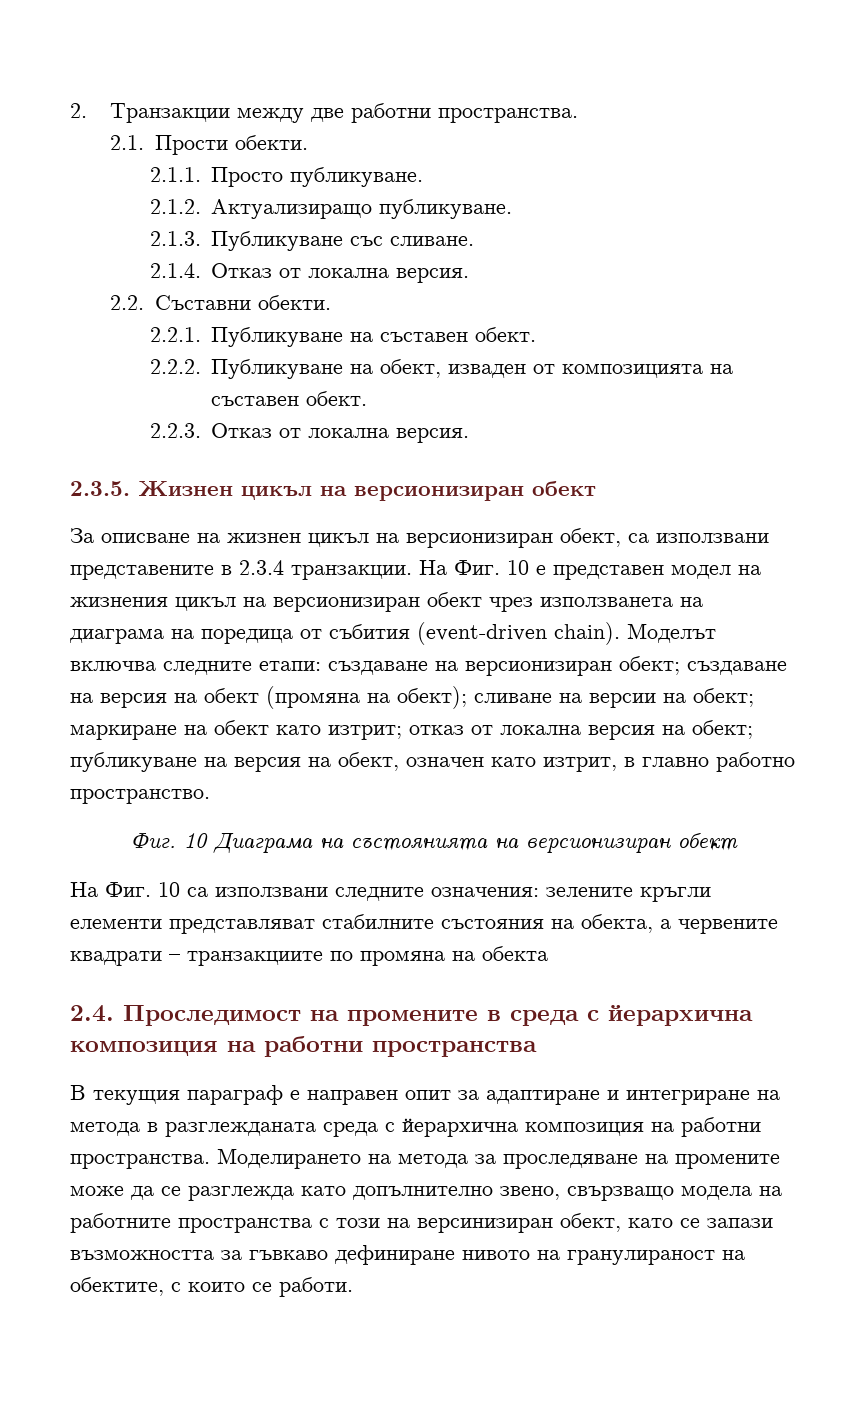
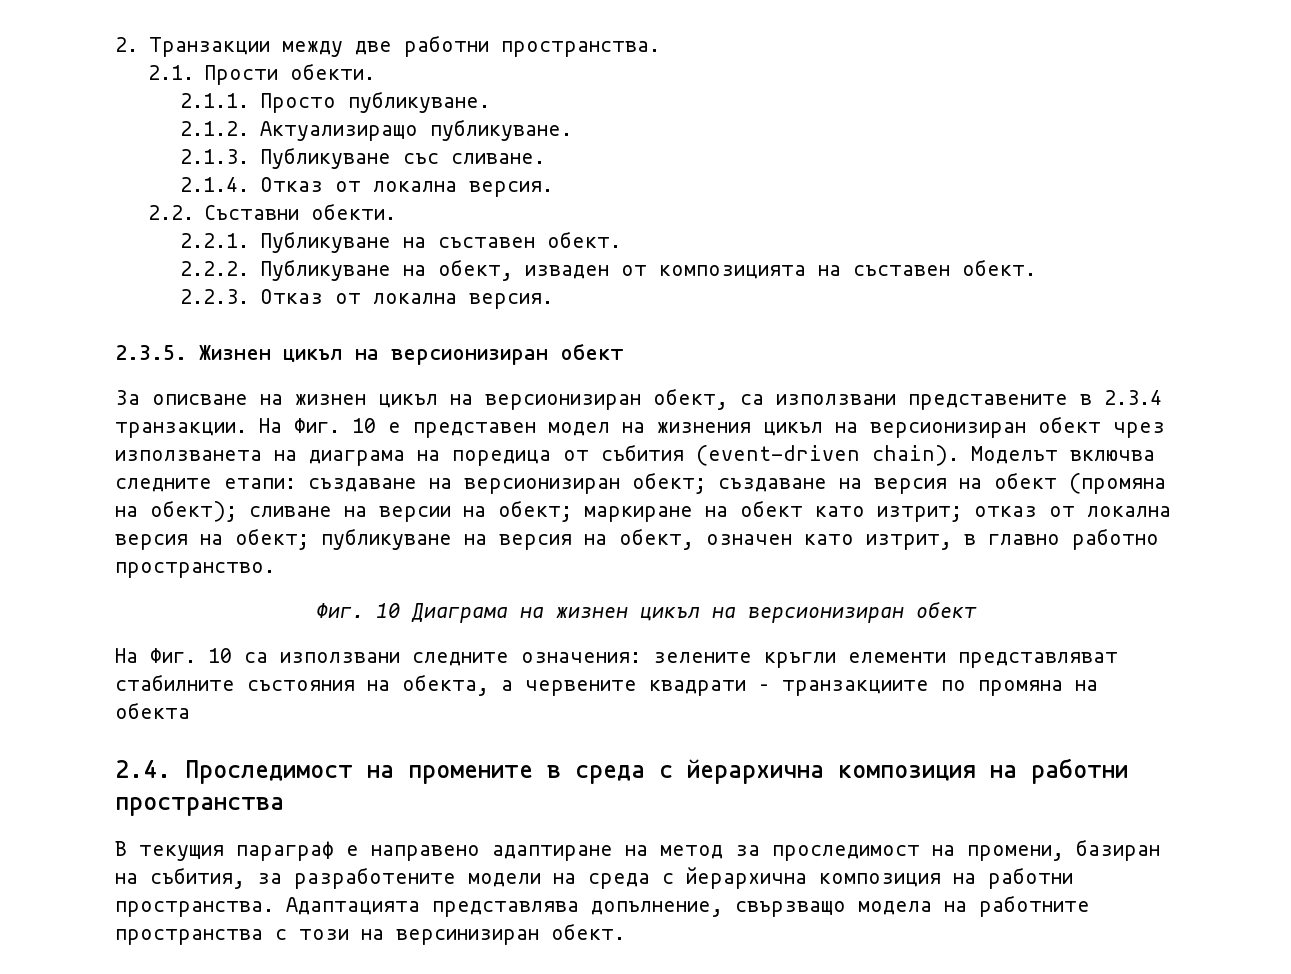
[350,838,488,851] състоянията -> [555,607,700,621] жизнен цикъл
[307,1090,780,1105] [70,1122,316,1137] направен опит за адаптиране и интегриране на метода в разглежданата -> [371,839,1160,861] [115,867,576,889] направено адаптиране на метод за проследимост на промени, базиран на събития, за разработените модели на
[217,1148,780,1169] [70,1186,560,1201] Моделирането на метода за проследяване на промените може да се разглежда като допълнително звено, -> [286,897,723,917] Адаптацията представлява допълнение,
[560,1213,773,1232] [70,1245,745,1265] [70,1277,353,1297] обект, като се запази възможността за гъвкаво дефиниране нивото на гранулираност на обектите, с които се работи. -> [551,923,625,940] обект.

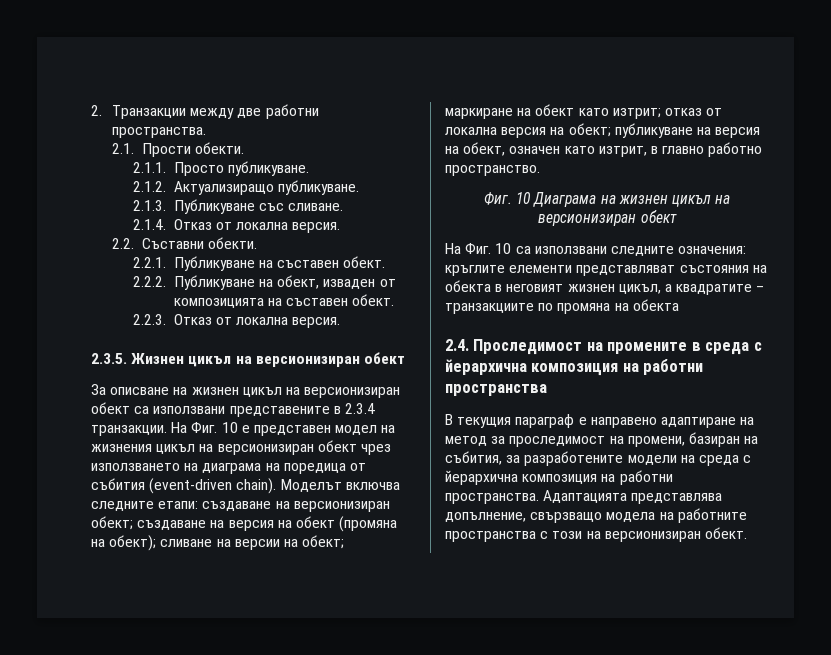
[653,388,728,410] обект, -> [91,402,130,414] обект
[115,450,262,462] използванета -> [91,463,180,471] използването
[653,652,836,668] зелените кръгли -> [445,265,505,276] кръглите
[115,674,235,692] стабилните -> (676, 270) none
[402,674,746,696] обекта, а червените квадрати -> [445,280,753,295] обекта в неговият жизнен цикъл, а квадратите
[396,929,539,945] версинизиран -> [604,531,701,542] версионизиран

